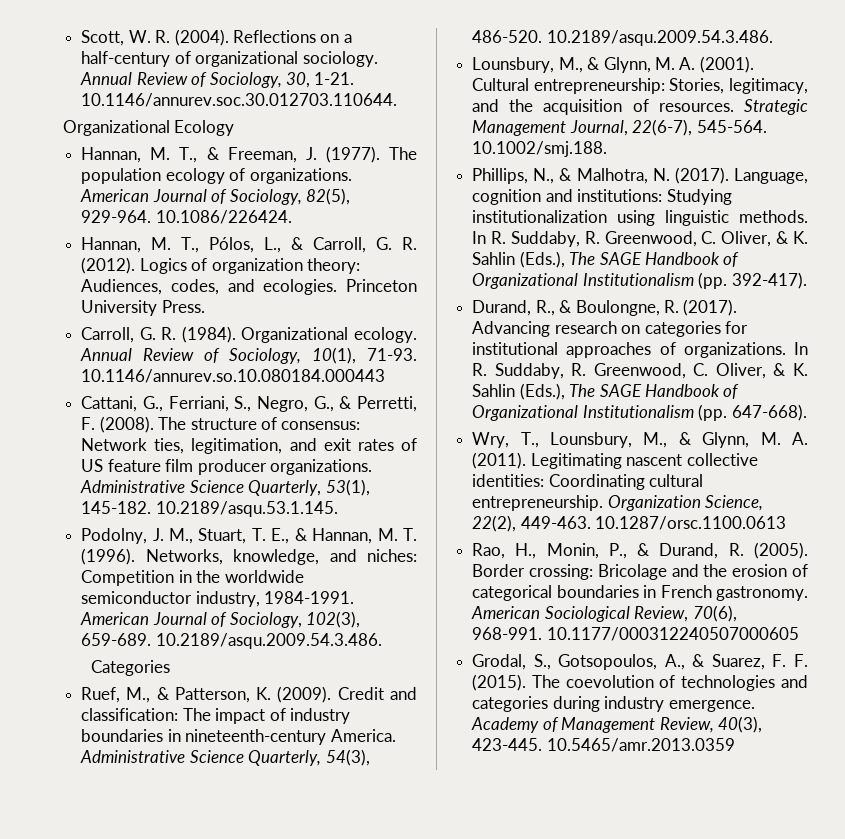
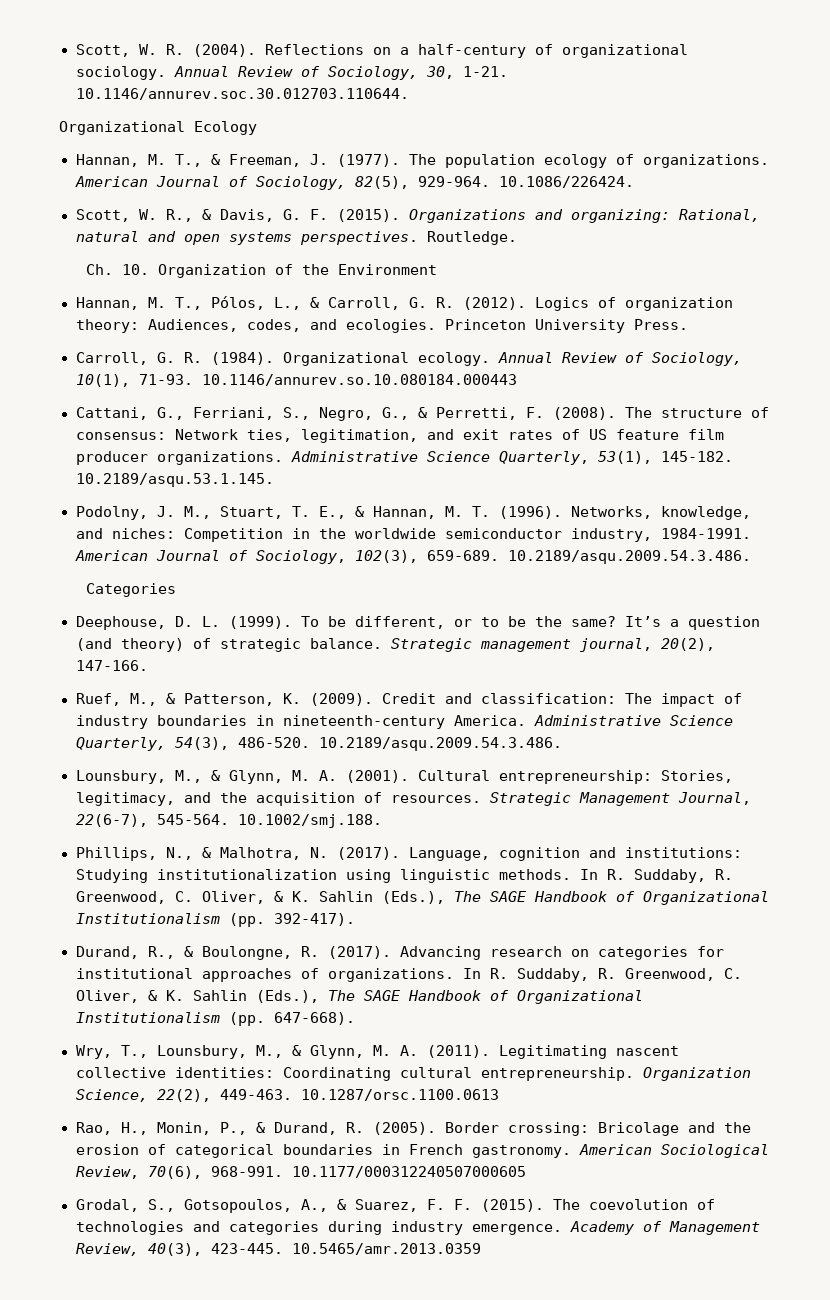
(292, 217) none -> [75,209,760,223] [75,231,517,245] [86,264,438,278] // Scott, W. R., & Davis, G. F. (2015). Organizations and organizing: Rational, natural and open systems perspectives. Routledge. // Ch. 10. Organization of the Environment
(171, 668) none -> [75,616,760,630] [75,638,715,652] [75,660,148,671] // Deephouse, D. L. (1999). To be different, or to be the same? It’s a question (and theory) of strategic balance. Strategic management journal, 20(2), 147-166.

